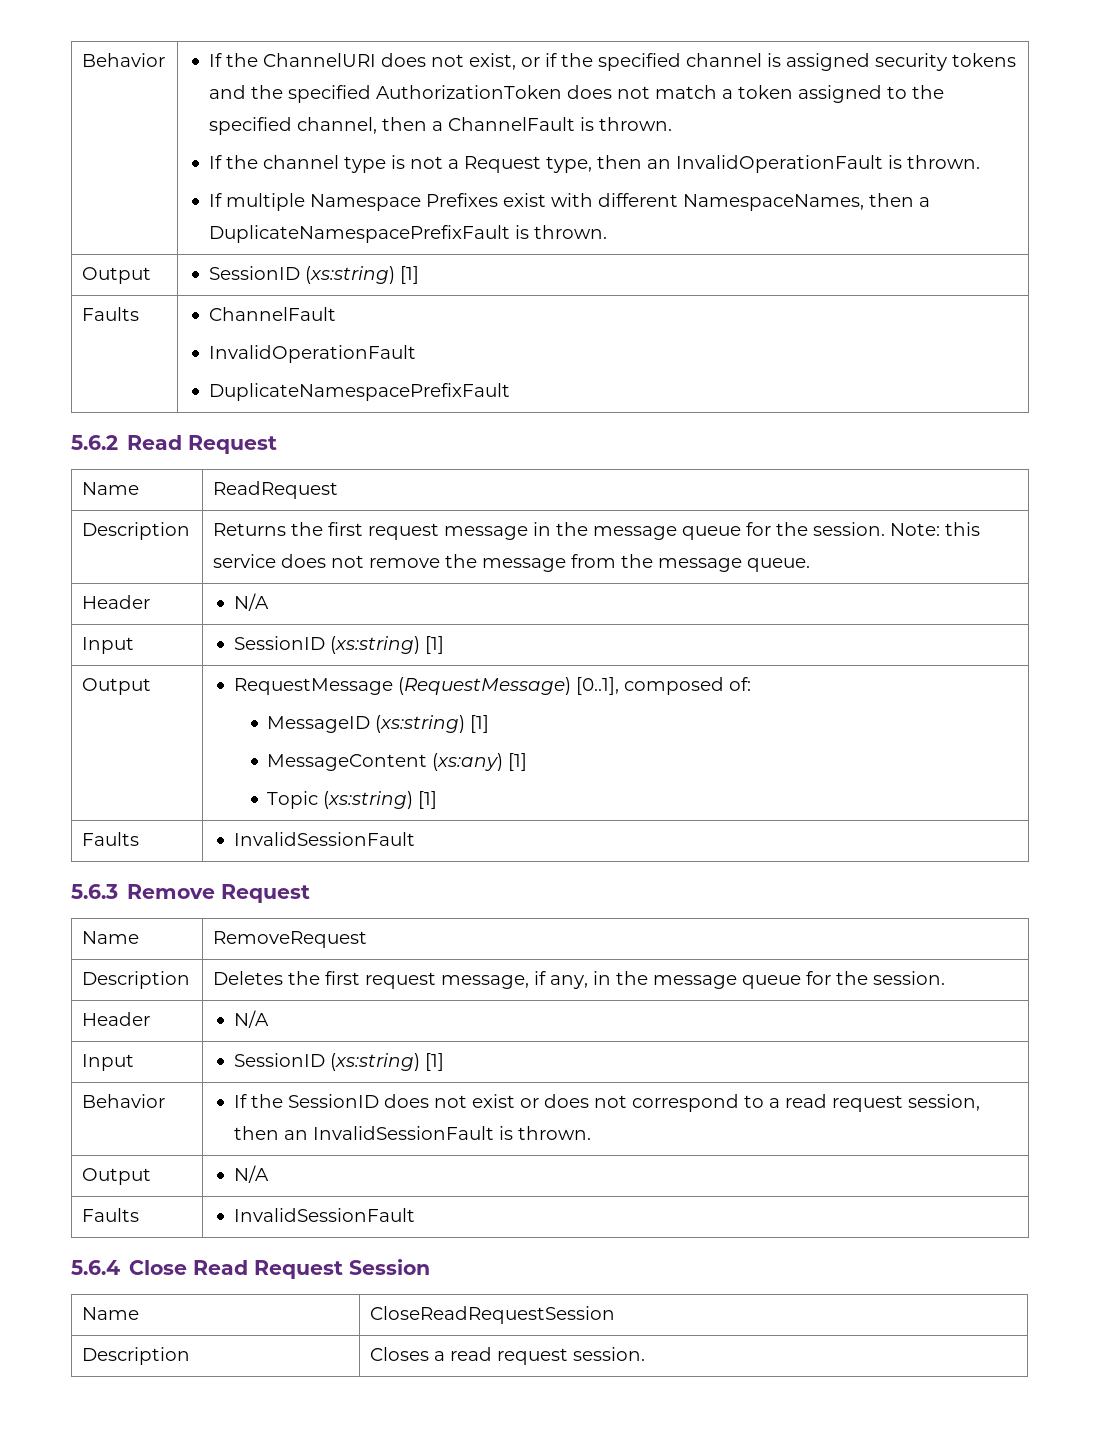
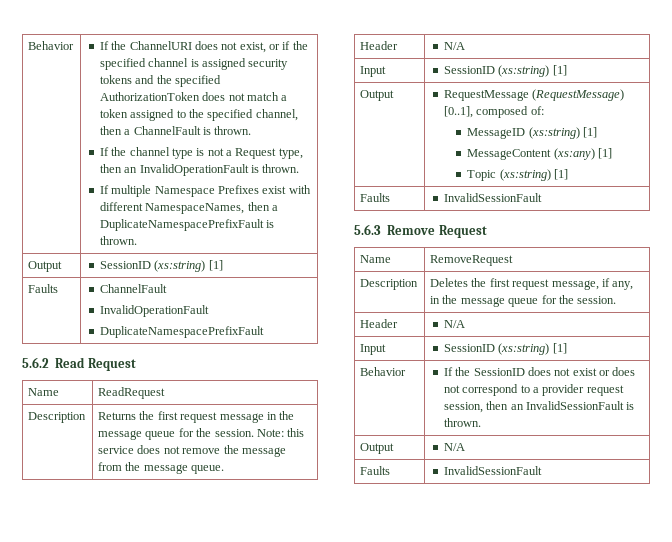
[784,1094,827,1108] read -> [542,384,585,396] provider
[71,1259,431,1279] [82,1307,140,1320] [370,1306,616,1324] [82,1347,191,1365] [370,1347,646,1365] // 5.6.4 Close Read Request Session // Name | CloseReadRequestSession // Description | Closes a read request session. -> (542, 470) none

